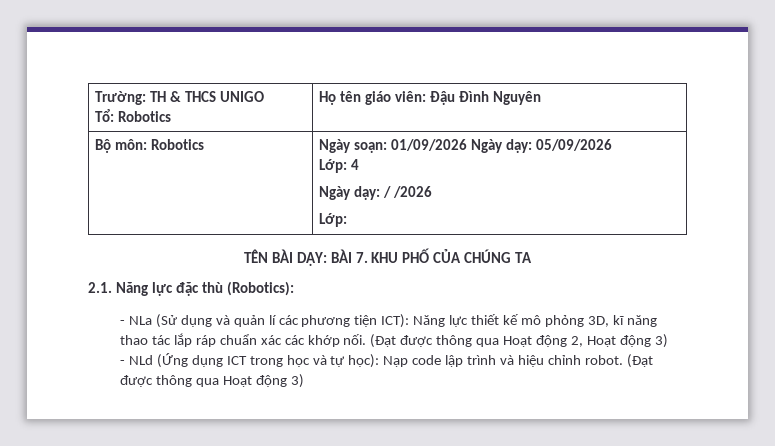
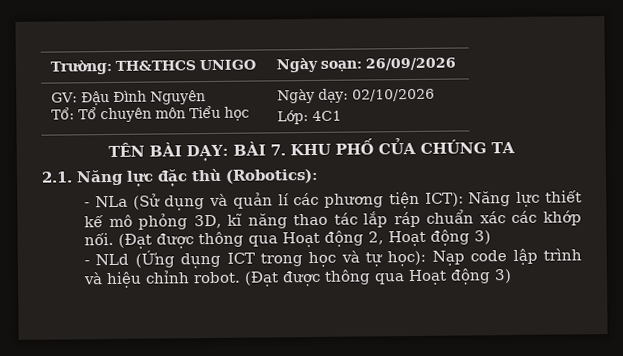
[150,91,264,102] [95,109,172,122] [319,91,541,105] [95,139,205,153] [319,139,612,153] [319,159,360,173] [319,186,432,200] [319,213,348,227] TH & THCS UNIGO // Tổ: Robotics | Họ tên giáo viên: Đậu Đình Nguyên // Bộ môn: Robotics | Ngày soạn: 01/09/2026 Ngày dạy: 05/09/2026 // Lớp: 4 // Ngày dạy: / /2026 // Lớp: -> [114,59,256,71] [275,57,456,73] [50,90,206,106] [50,105,250,123] [276,88,435,104] [276,110,342,125] TH&THCS UNIGO | Ngày soạn: 26/09/2026 // GV: Đậu Đình Nguyên // Tổ: Tổ chuyên môn Tiểu học | Ngày dạy: 02/10/2026 // Lớp: 4C1

